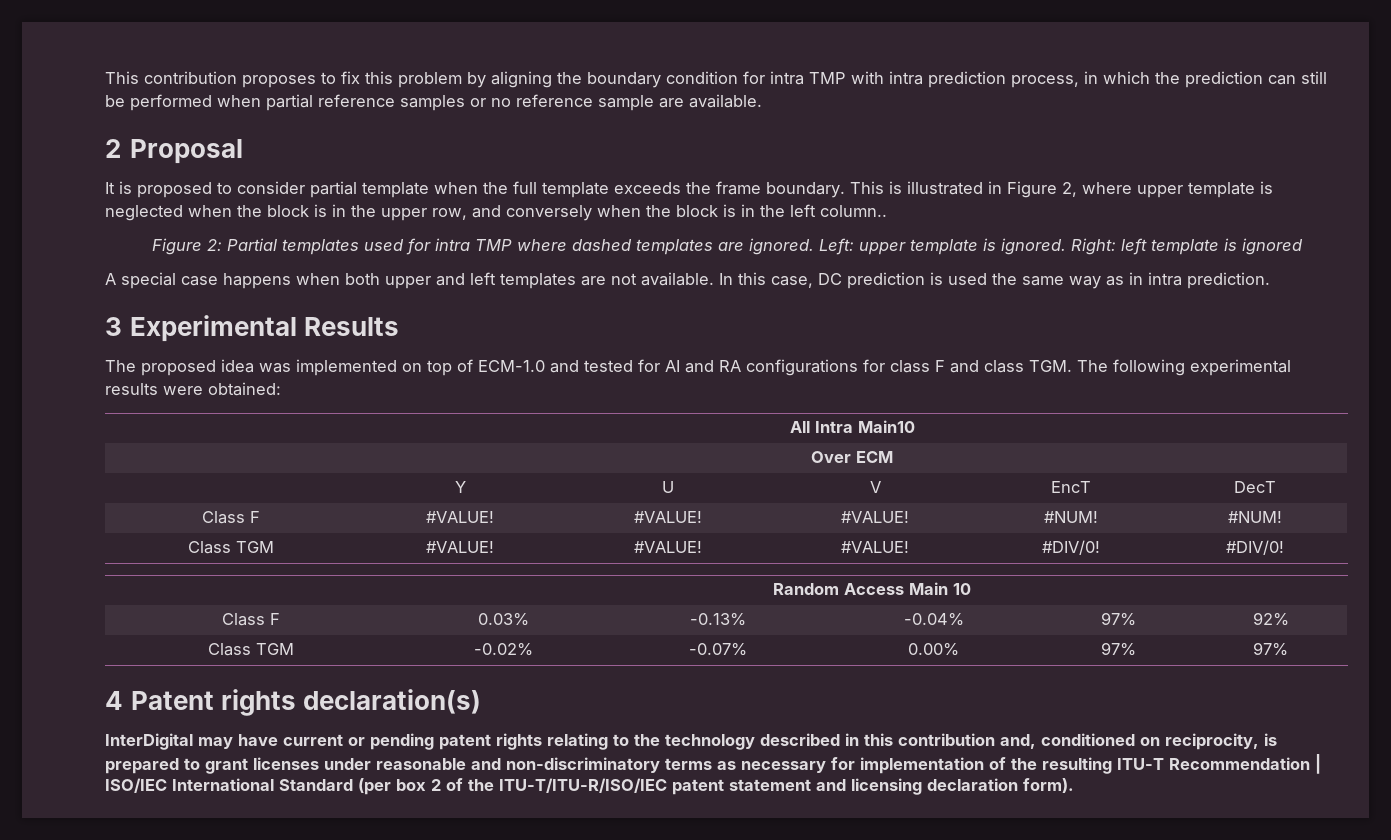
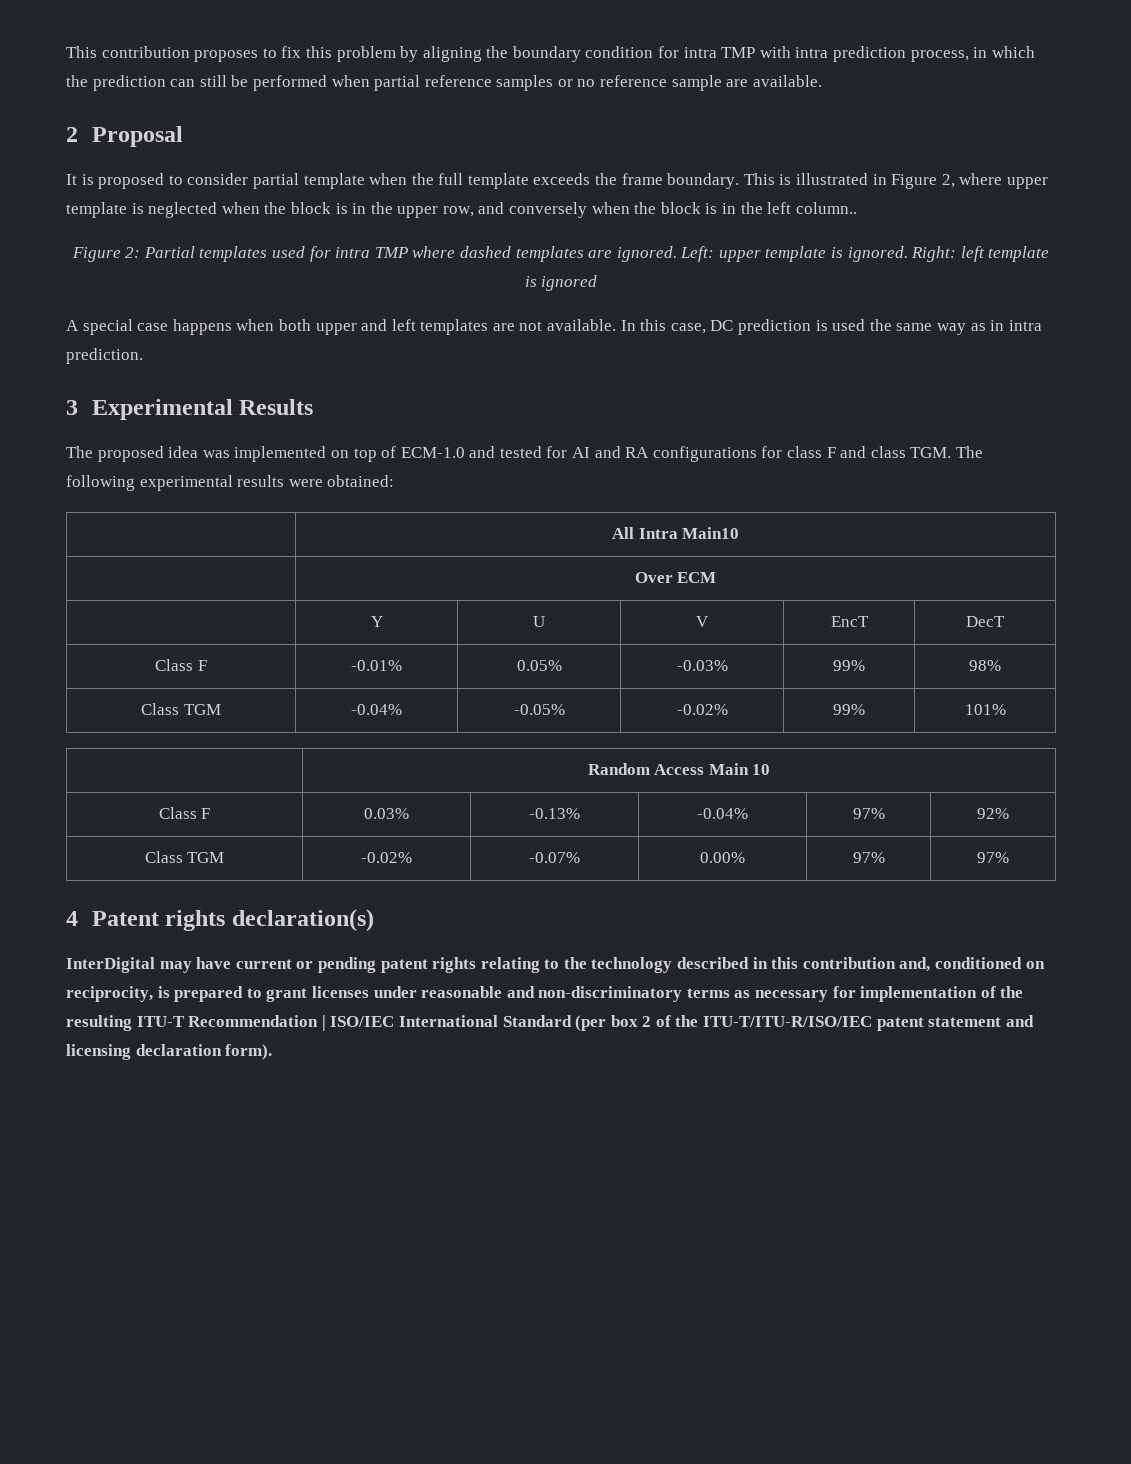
[426,511,494,523] [633,511,702,523] [841,511,909,523] [1043,511,1098,523] [1228,511,1282,523] [188,541,274,554] [426,541,494,553] [633,541,702,553] [841,541,909,553] [1041,540,1100,555] [1226,540,1284,555] #VALUE! | #VALUE! | #VALUE! | #NUM! | #NUM! // Class TGM | #VALUE! | #VALUE! | #VALUE! | #DIV/0! | #DIV/0! -> [351,660,402,671] [516,660,562,671] [676,660,728,671] [833,660,865,671] [969,660,1001,671] [141,703,221,715] [351,704,402,715] [513,704,565,715] [676,704,728,715] [833,704,865,715] [964,704,1006,715] -0.01% | 0.05% | -0.03% | 99% | 98% // Class TGM | -0.04% | -0.05% | -0.02% | 99% | 101%

